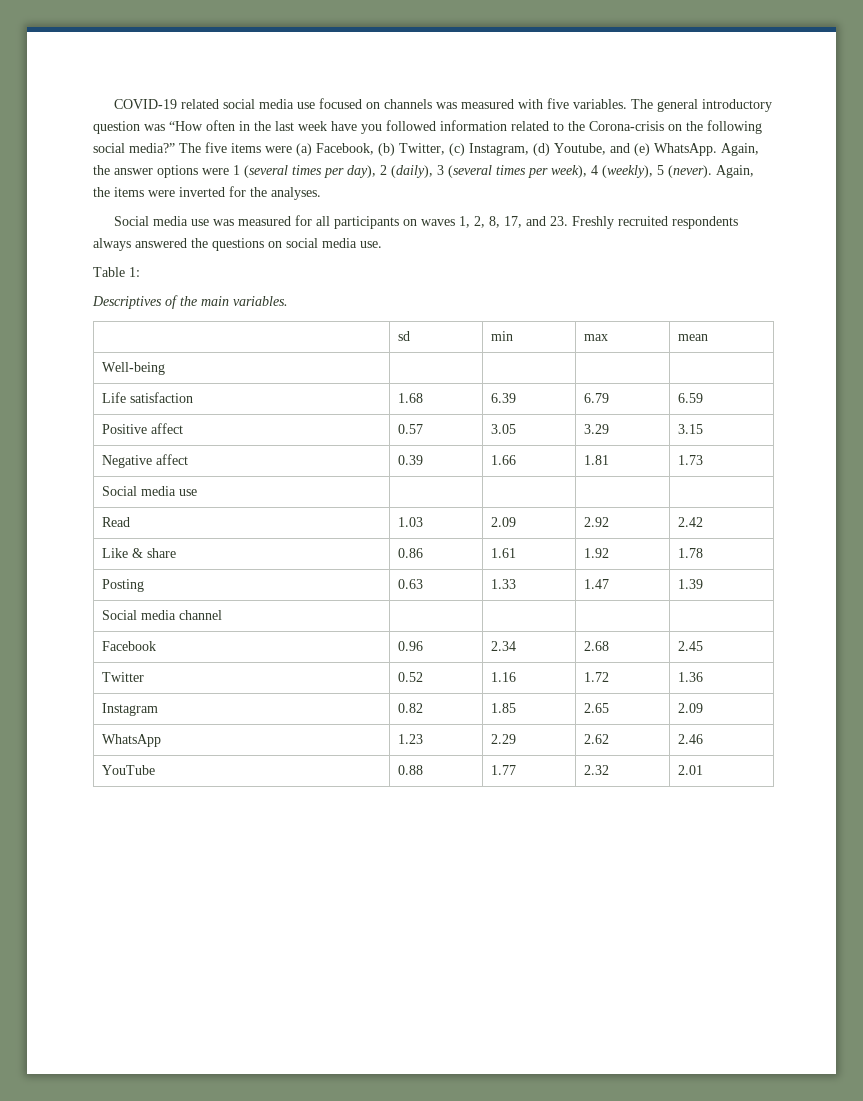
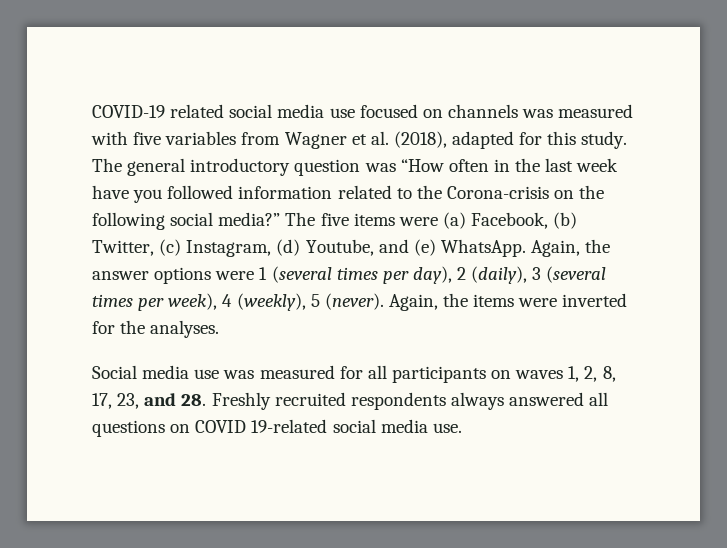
[573,99,628,109] variables. -> [165,131,628,149] variables from Wagner et al. (2018), adapted for this study.
[526,216,569,226] and 23. -> [117,393,207,409] 23, and 28.
[191,238,208,248] the -> [589,392,609,406] all
(282, 244) none -> [195,419,328,433] COVID 19-related
[93,267,140,277] [92,295,288,309] [398,331,411,341] [491,331,514,341] [584,334,609,341] [678,334,709,341] [102,362,166,375] [102,392,194,403] [398,393,424,403] [491,393,517,403] [584,393,610,403] [678,393,704,403] [102,423,184,434] [398,424,424,434] [491,424,517,434] [584,424,610,434] [678,424,704,434] [102,454,189,468] [398,455,424,465] [491,455,517,465] [584,455,610,465] [678,455,704,465] [102,486,198,496] [102,517,131,527] [398,517,424,527] [491,517,517,527] [584,517,610,527] [678,517,704,527] [102,548,177,558] [398,548,424,558] [491,548,517,558] [584,548,610,558] [678,548,704,558] [102,579,145,592] [398,579,424,589] [491,579,517,589] [584,579,610,589] [678,579,704,589] [102,610,223,620] [102,641,157,651] [398,641,424,651] [491,641,517,651] [584,641,610,651] [678,641,704,651] [102,672,145,682] [398,672,424,682] [491,672,517,682] [584,672,610,682] [678,672,704,682] [102,703,159,716] [398,703,424,713] [491,703,517,713] [584,703,610,713] [678,703,704,713] [102,734,162,747] [398,734,424,744] [491,734,517,744] [584,734,610,744] [678,734,704,744] [102,765,156,775] [398,765,424,775] [491,765,517,775] [584,765,610,775] [678,765,704,775] // Table 1: // Descriptives of the main variables. // | sd | min | max | mean // Well-being | | | | // Life satisfaction | 1.68 | 6.39 | 6.79 | 6.59 // Positive affect | 0.57 | 3.05 | 3.29 | 3.15 // Negative affect | 0.39 | 1.66 | 1.81 | 1.73 // Social media use | | | | // Read | 1.03 | 2.09 | 2.92 | 2.42 // Like & share | 0.86 | 1.61 | 1.92 | 1.78 // Posting | 0.63 | 1.33 | 1.47 | 1.39 // Social media channel | | | | // Facebook | 0.96 | 2.34 | 2.68 | 2.45 // Twitter | 0.52 | 1.16 | 1.72 | 1.36 // Instagram | 0.82 | 1.85 | 2.65 | 2.09 // WhatsApp | 1.23 | 2.29 | 2.62 | 2.46 // YouTube | 0.88 | 1.77 | 2.32 | 2.01 -> (462, 428) none

